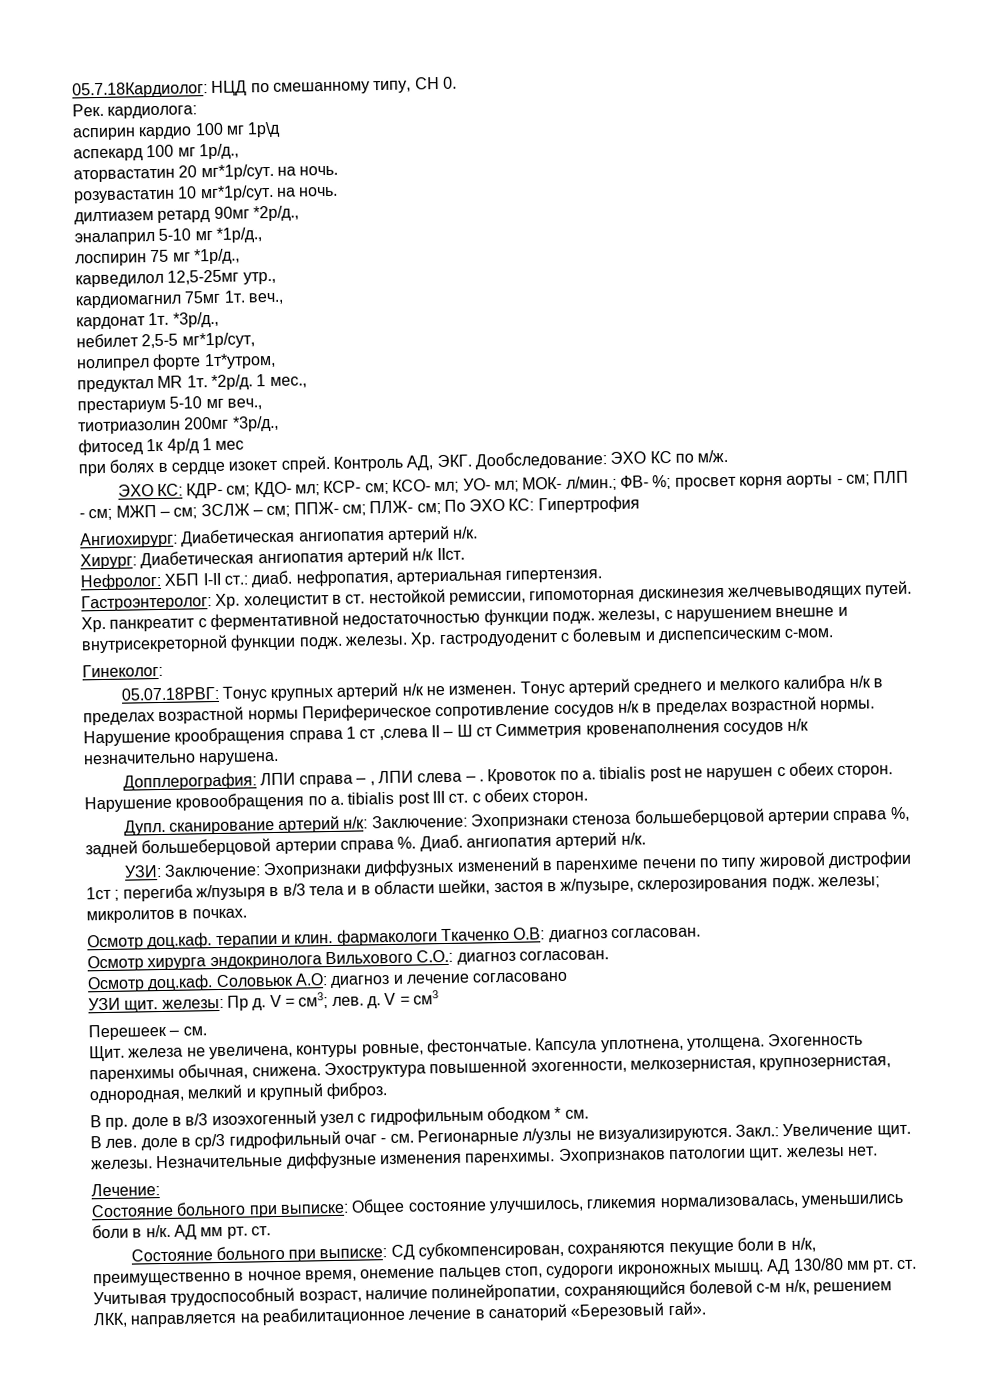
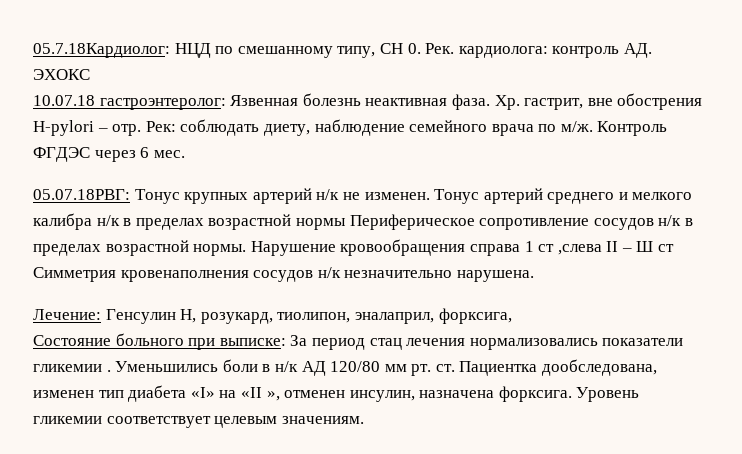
(457, 82) // -> (421, 48) none
[72,121,282,141] [73,143,239,162] [73,163,339,183] [74,184,339,204] [74,205,299,225] [74,227,262,246] [75,248,240,267] [75,269,276,288] [75,290,284,309] [76,311,219,330] [76,332,255,349] [76,352,276,372] [77,374,307,393] [77,396,262,414] [78,415,279,435] [78,438,245,456] [78,449,729,477] [117,470,910,499] [79,495,640,521] [80,525,479,549] [80,547,465,570] [80,568,603,591] [81,580,913,612] [81,606,848,633] [81,627,834,654] [82,663,163,678] // аспирин кардио 100 мг 1р\д // аспекард 100 мг 1р/д., // аторвастатин 20 мг*1р/сут. на ночь. // розувастатин 10 мг*1р/сут. на ночь. // дилтиазем ретард 90мг *2р/д., // эналаприл 5-10 мг *1р/д., // лоспирин 75 мг *1р/д., // карведилол 12,5-25мг утр., // кардиомагнил 75мг 1т. веч., // кардонат 1т. *3р/д., // небилет 2,5-5 мг*1р/сут, // нолипрел форте 1т*утром, // предуктал МR 1т. *2р/д. 1 мес., // престариум 5-10 мг веч., // тиотриазолин 200мг *3р/д., // фитосед 1к 4р/д 1 мес // при болях в сердце изокет спрей. Контроль АД, ЭКГ. Дообследование: ЭХО КС по м/ж. // ЭХО КС: КДР- см; КДО- мл; КСР- см; КСО- мл; УО- мл; МОК- л/мин.; ФВ- %; просвет корня аорты - см; ПЛП - см; МЖП – см; ЗСЛЖ – см; ППЖ- см; ПЛЖ- см; По ЭХО КС: Гипертрофия // Ангиохирург: Диабетическая ангиопатия артерий н/к. // Хирург: Диабетическая ангиопатия артерий н/к IIcт. // Нефролог: ХБП I-II ст.: диаб. нефропатия, артериальная гипертензия. // Гастроэнтеролог: Хр. холецистит в ст. нестойкой ремиссии, гипомоторная дискинезия желчевыводящих путей. Хр. панкреатит с ферментативной недостаточностью функции подж. железы, с нарушением внешне и внутрисекреторной функции подж. железы. Хр. гастродуоденит с болевым и диспепсическим с-мом. // Гинеколог: -> [552,43,652,58] [33,69,90,80] [33,93,703,110] [33,119,668,136] [33,147,185,162] контроль АД. ЭХОКС // 10.07.18 гастроэнтеролог: Язвенная болезнь неактивная фаза. Хр. гастрит, вне обострения H-pylori – отр. Рек: соблюдать диету, наблюдение семейного врача по м/ж. Контроль ФГДЭС через 6 мес.
[174,726,286,745] крообращения -> [340,239,466,256] кровообращения
[122,762,894,791] [84,788,589,813] [123,806,910,836] [85,831,646,858] [123,850,913,879] [86,876,881,902] [86,908,247,924] [87,927,701,951] [87,949,609,972] [87,971,569,993] [88,990,439,1013] [88,1023,207,1041] [89,1032,864,1062] [89,1056,892,1083] [89,1082,389,1104] [90,1106,589,1131] [90,1122,911,1151] [91,1146,878,1170] [91,1183,160,1197] [91,1193,904,1218] [92,1224,271,1240] [130,1237,816,1262] [93,1258,918,1287] [93,1279,892,1306] [93,1301,706,1328] Допплерография: ЛПИ справа – , ЛПИ слева – . Кровоток по а. tibialis роst не нарушен с обеих сторон. Нарушение кровообращения по а. tibialis роst III ст. с обеих сторон. // Дупл. сканирование артерий н/к: Заключение: Эхопризнаки стеноза большеберцовой артерии справа %, задней большеберцовой артерии справа %. Диаб. ангиопатия артерий н/к. // УЗИ: Заключение: Эхопризнаки диффузных изменений в паренхиме печени по типу жировой дистрофии 1ст ; перегиба ж/пузыря в в/3 тела и в области шейки, застоя в ж/пузыре, склерозирования подж. железы; микролитов в почках. // Осмотр доц.каф. терапии и клин. фармакологи Ткаченко О.В: диагноз согласован. // Осмотр хирурга эндокринолога Вильхового С.О.: диагноз согласован. // Осмотр доц.каф. Соловьюк А.О: диагноз и лечение согласовано // УЗИ щит. железы: Пр д. V = см3; лев. д. V = см3 // Перешеек – см. // Щит. железа не увеличена, контуры ровные, фестончатые. Капсула уплотнена, утолщена. Эхогенность паренхимы обычная, снижена. Эхоструктура повышенной эхогенности, мелкозернистая, крупнозернистая, однородная, мелкий и крупный фиброз. // В пр. доле в в/3 изоэхогенный узел с гидрофильным ободком * см. // В лев. доле в ср/3 гидрофильный очаг - см. Регионарные л/узлы не визуализируются. Закл.: Увеличение щит. железы. Незначительные диффузные изменения паренхимы. Эхопризнаков патологии щит. железы нет. // Лечение: // Состояние больного при выписке: Общее состояние улучшилось, гликемия нормализовалась, уменьшились боли в н/к. АД мм рт. ст. // Состояние больного при выписке: СД субкомпенсирован, сохраняются пекущие боли в н/к, преимущественно в ночное время, онемение пальцев стоп, судороги икроножных мышц. АД 130/80 мм рт. ст. Учитывая трудоспособный возраст, наличие полинейропатии, сохраняющийся болевой с-м н/к, решением ЛКК, направляется на реабилитационное лечение в санаторий «Березовый гай». -> [33,308,512,324] [33,333,684,350] [33,359,658,376] [33,385,640,402] [33,416,364,428] Лечение: Генсулин Н, розукард, тиолипон, эналаприл, форксига, // Состояние больного при выписке: За период стац лечения нормализовались показатели гликемии . Уменьшились боли в н/к АД 120/80 мм рт. ст. Пациентка дообследована, изменен тип диабета «I» на «II », отменен инсулин, назначена форксига. Уровень гликемии соответствует целевым значениям.

